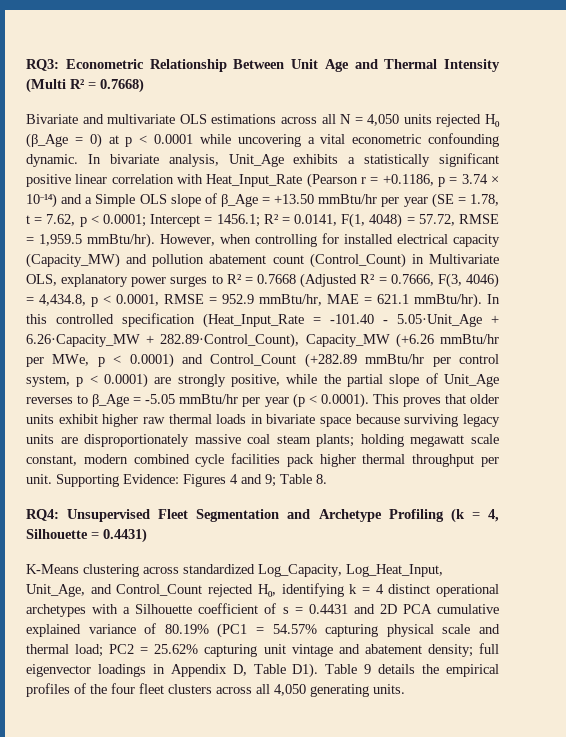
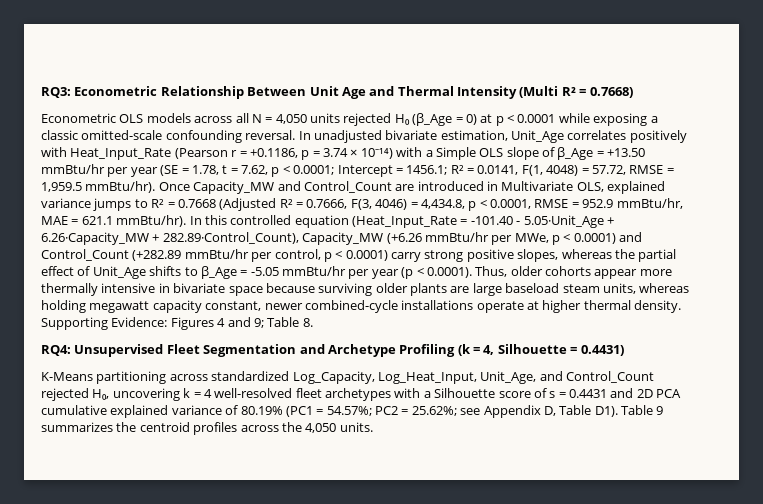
[26,114,277,124] Bivariate and multivariate OLS estimations -> [41,113,191,123] Econometric OLS models
[237,133,499,147] [26,153,499,167] [26,174,174,187] uncovering a vital econometric confounding dynamic. In bivariate analysis, Unit_Age exhibits a statistically significant positive linear correlation -> [593,113,658,126] [41,130,687,143] exposing a classic omitted-scale confounding reversal. In unadjusted bivariate estimation, Unit_Age correlates positively
[61,194,83,204] and -> [396,147,423,157] with
[160,233,500,247] [26,253,500,268] [26,274,208,287] However, when controlling for installed electrical capacity (Capacity_MW) and pollution abatement count (Control_Count) in Multivariate OLS, explanatory power surges -> [158,181,666,194] [41,198,132,211] Once Capacity_MW and Control_Count are introduced in Multivariate OLS, explained variance jumps
[122,313,195,327] specification -> [294,215,349,228] equation
[458,354,499,364] [26,373,318,388] control system, p < 0.0001) are strongly positive, while -> [274,249,612,262] control, p < 0.0001) carry strong positive slopes, whereas
[389,374,420,387] slope -> [41,266,74,276] effect
[26,397,73,404] reverses -> [149,266,182,276] shifts
[372,394,499,407] [26,414,247,427] This proves that older units exhibit higher raw thermal loads -> [475,266,672,279] [41,283,156,296] Thus, older cohorts appear more thermally intensive
[462,414,500,427] [26,434,499,447] [26,453,499,467] [26,474,52,484] legacy units are disproportionately massive coal steam plants; holding megawatt scale constant, modern combined cycle facilities pack higher thermal throughput per unit. -> [375,283,690,296] [41,300,682,313] older plants are large baseload steam units, whereas holding megawatt capacity constant, newer combined-cycle installations operate at higher thermal density.
[83,564,139,577] clustering -> [96,371,167,384] partitioning
[281,583,344,597] identifying -> [112,388,180,401] uncovering
[388,584,499,597] distinct operational -> [214,388,322,398] well-resolved fleet
[198,603,259,614] coefficient -> [498,391,531,398] score
[272,624,501,637] [26,643,499,657] [26,664,165,677] 54.57% capturing physical scale and thermal load; PC2 = 25.62% capturing unit vintage and abatement density; full eigenvector loadings in -> [326,406,481,416] 54.57%; PC2 = 25.62%; see
[378,664,500,677] [26,683,369,697] details the empirical profiles of the four fleet clusters across all 4,050 generating -> [41,422,337,435] summarizes the centroid profiles across the 4,050

